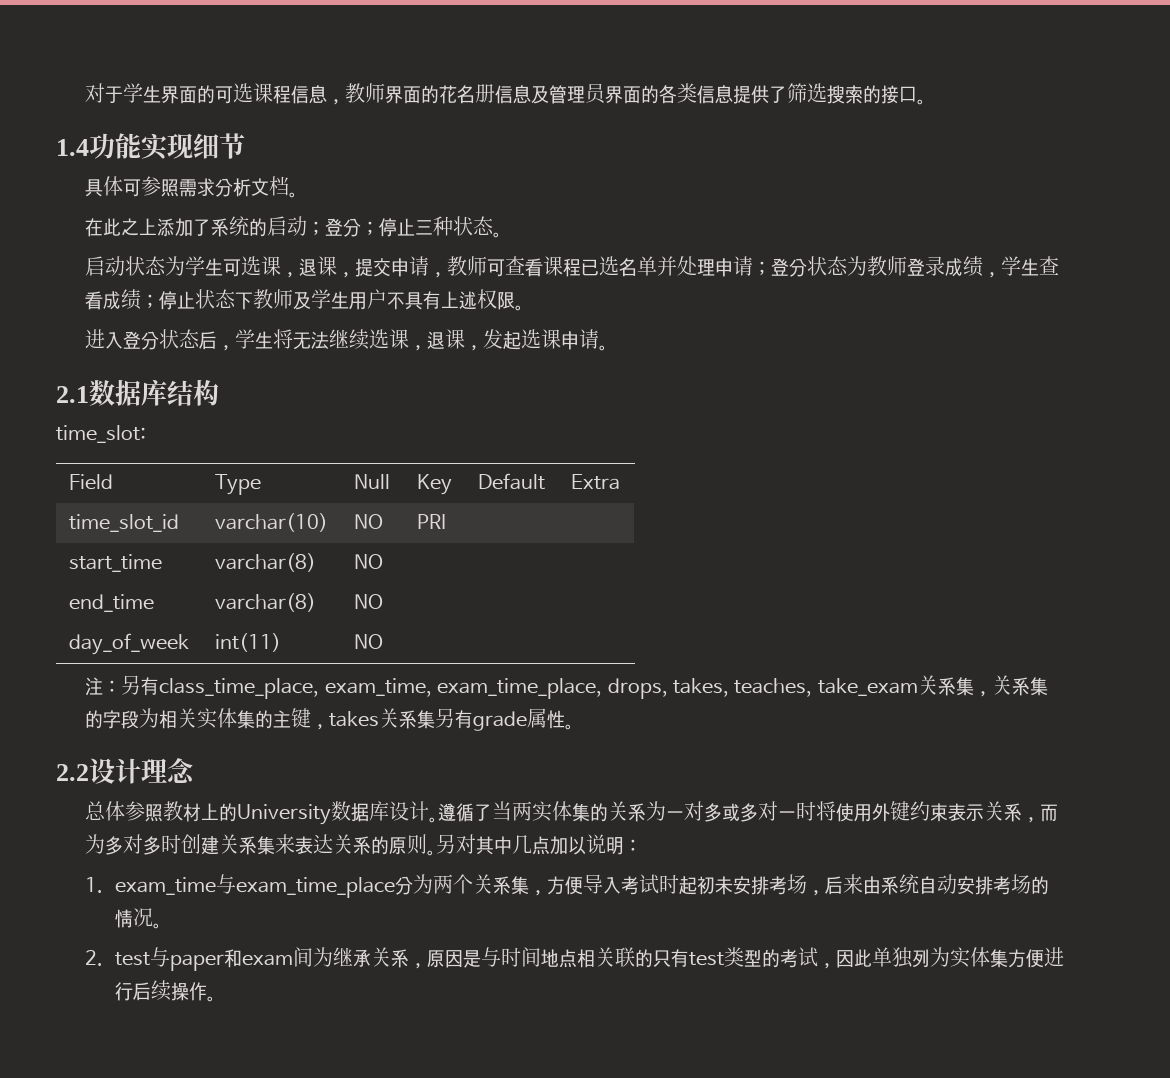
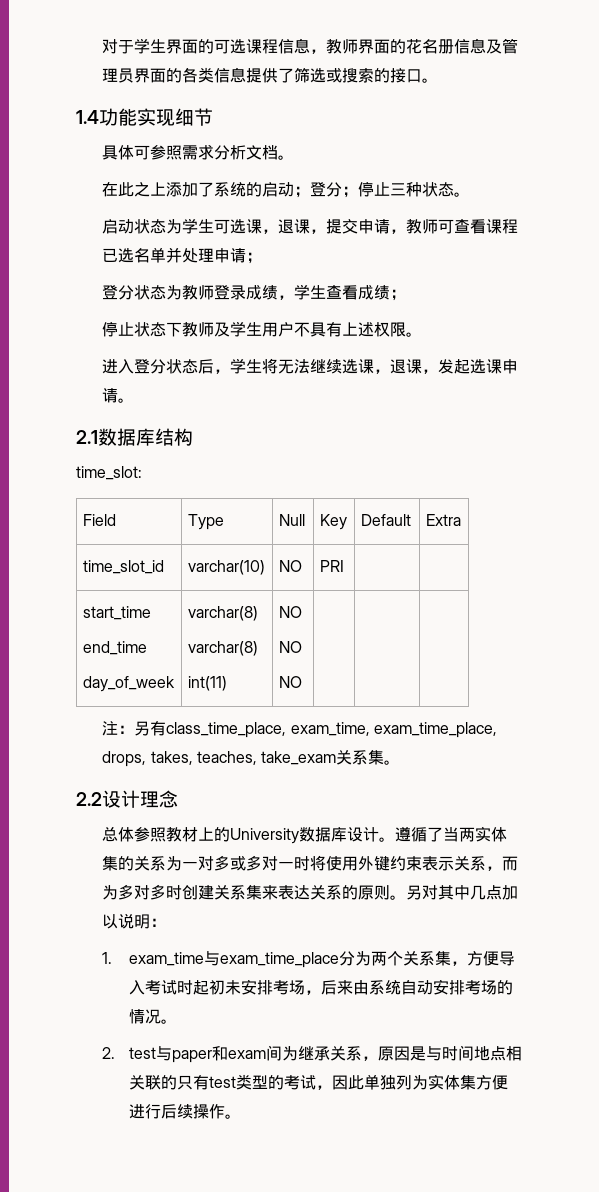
(828, 93) none -> [326,68,343,83] 或
(772, 268) none -> (263, 258) //
(160, 301) none -> (407, 295) //
[973,675,1048,697] [85,708,566,731] ，关系集的字段为相关实体集的主键，takes关系集另有grade属性 -> (385, 757) none

